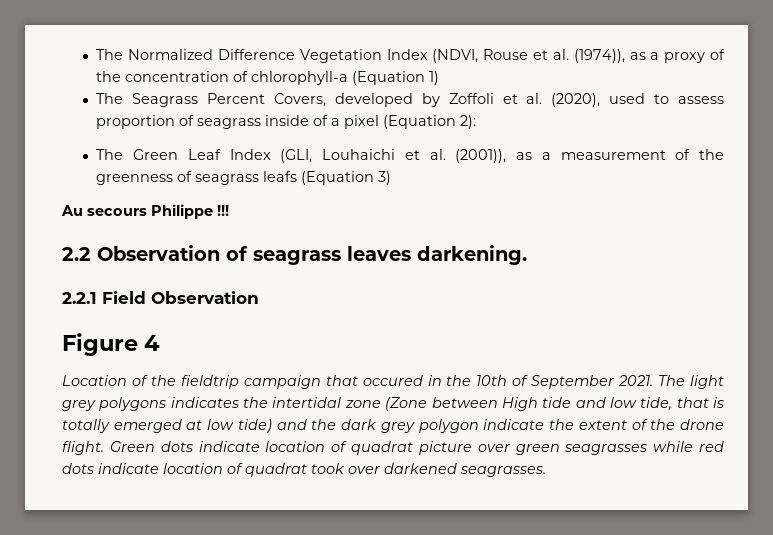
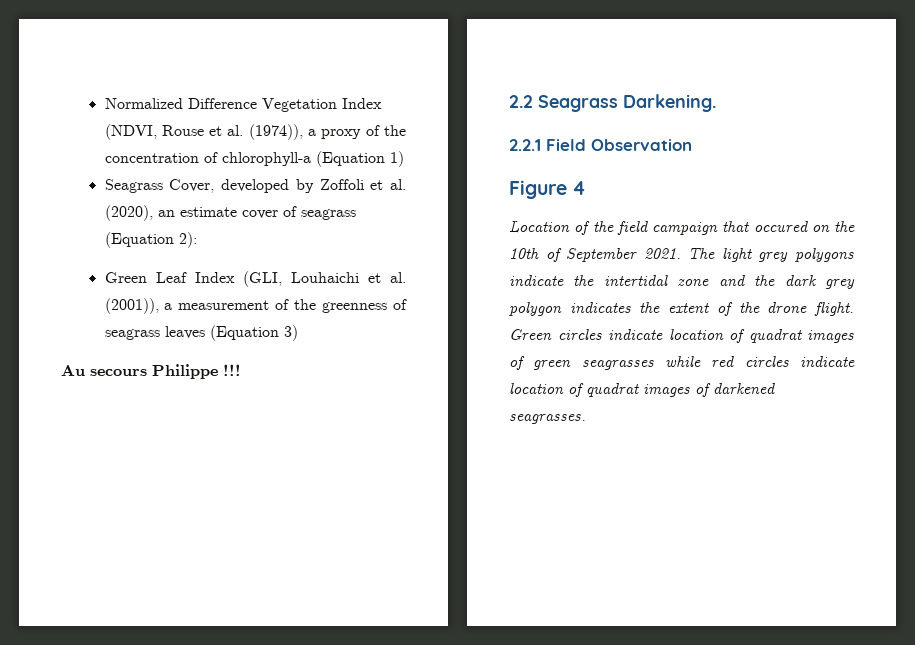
[96,49,124,60] The -> (104, 103) none
[629,52,646,60] as -> (303, 132) none
[96,93,326,107] The Seagrass Percent Covers, -> [104,179,215,193] Seagrass Cover,
[609,93,724,104] [96,115,380,129] used to assess proportion of seagrass inside of a pixel -> [157,206,356,220] an estimate cover of seagrass
[96,149,124,160] The -> (197, 240) none
[516,152,533,160] as -> (159, 306) none
[263,171,298,182] leafs -> [164,326,205,339] leaves
[97,245,527,265] Observation of seagrass leaves darkening. -> [538,94,716,112] Seagrass Darkening.
[180,375,239,389] fieldtrip -> [616,221,648,235] field
[427,375,442,386] in -> [811,225,830,232] on
[170,397,239,408] indicates -> [509,275,564,286] indicate
[385,397,724,411] [62,419,272,433] (Zone between High tide and low tide, that is totally emerged at low tide) -> (710, 282) none
[483,419,545,430] indicate -> [569,302,631,313] indicates
[160,441,511,455] dots indicate location of quadrat picture over -> [557,329,854,343] [509,356,525,370] circles indicate location of quadrat images of
[62,463,381,477] dots indicate location of quadrat took over -> [744,356,855,367] [509,383,711,397] circles indicate location of quadrat images of

